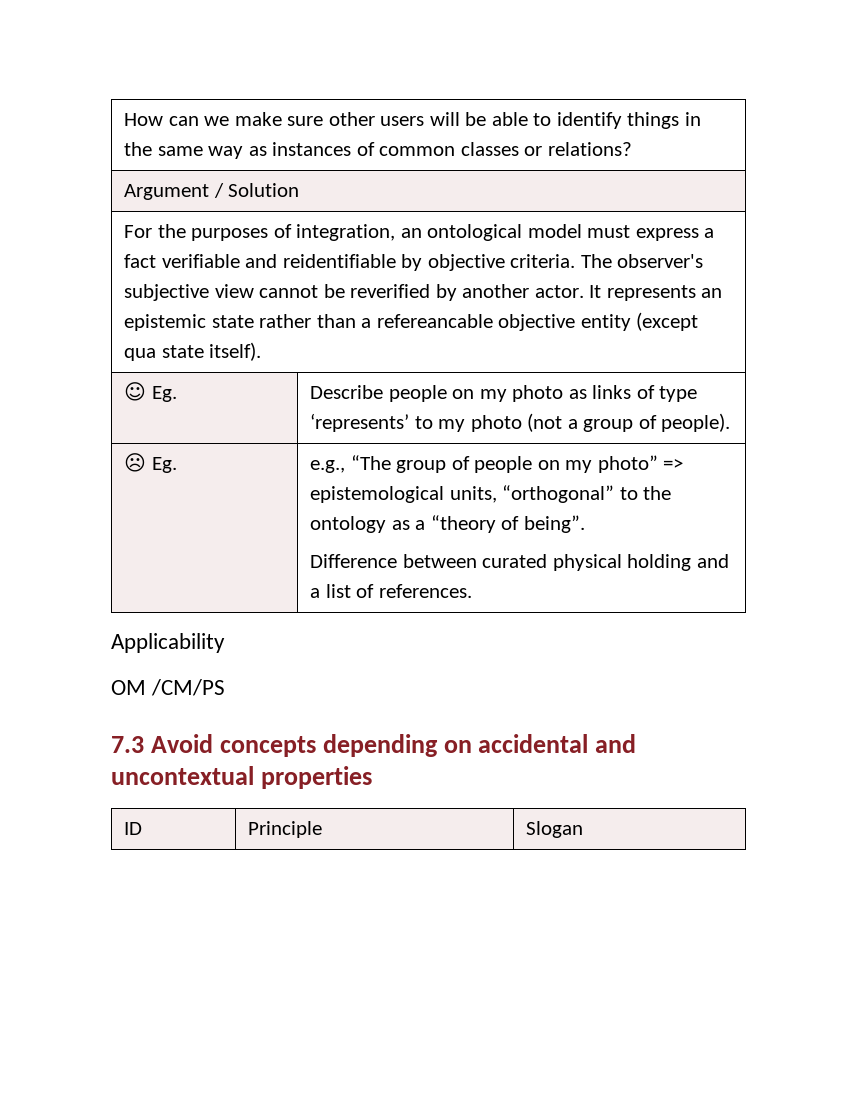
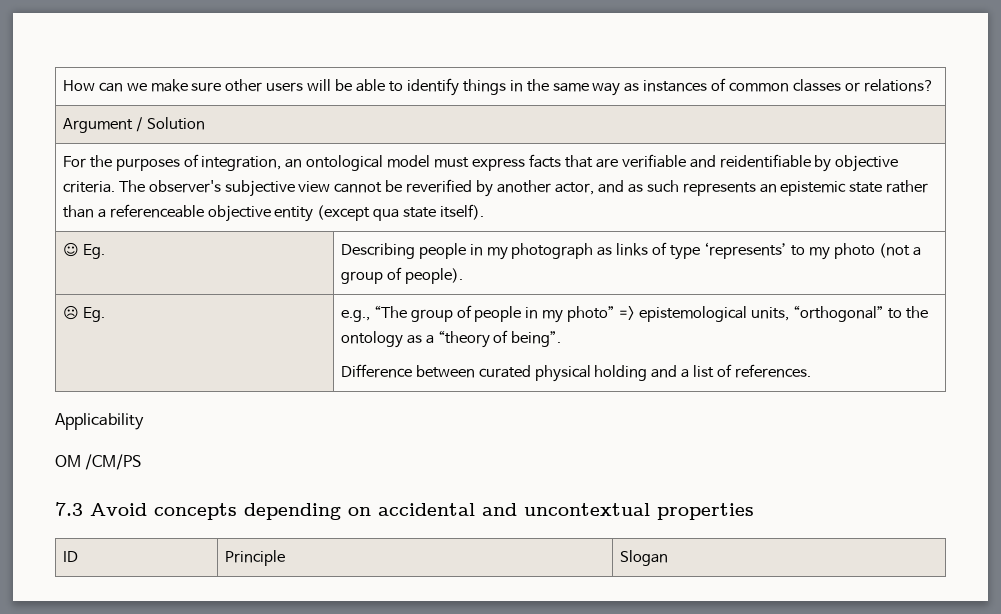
[704,228,715,238] [124,254,157,268] a fact -> [528,154,618,168] facts that are
[534,285,602,298] actor. It -> [554,180,679,195] actor, and as such
[376,314,493,328] refereancable -> [109,204,204,218] referenceable
[310,385,564,402] Describe people on my photo -> [340,243,594,260] Describing people in my photograph
[537,460,560,470] on -> [525,307,539,319] in

